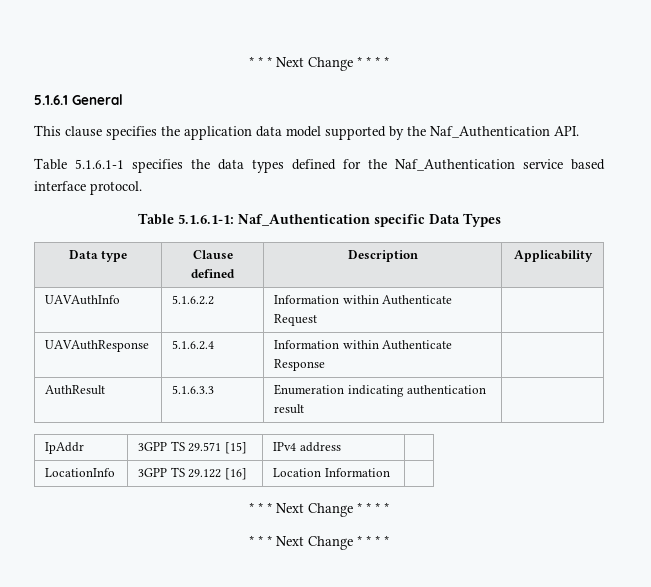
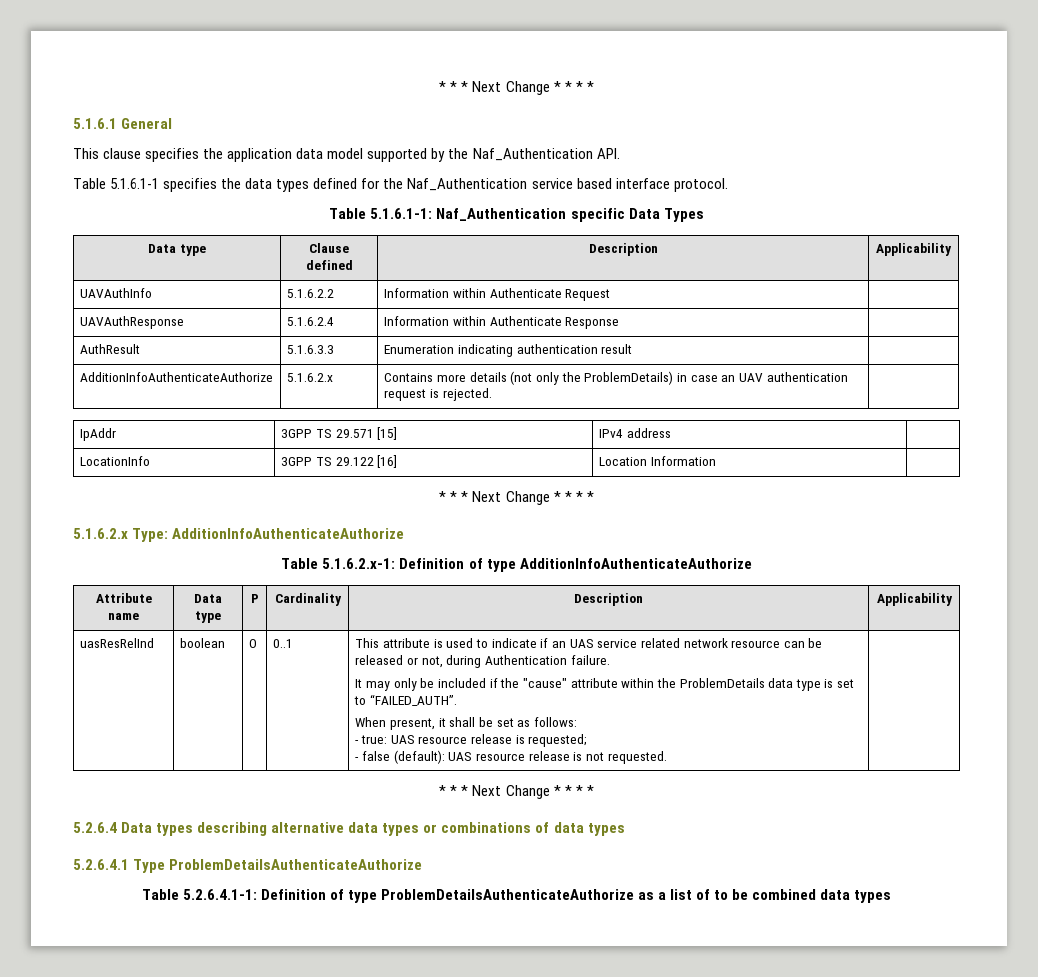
(305, 409) none -> [80,372,274,382] [287,373,334,382] [384,371,848,385] [384,388,492,401] // AdditionInfoAuthenticateAuthorize | 5.1.6.2.x | Contains more details (not only the ProblemDetails) in case an UAV authentication request is rejected. |
[249,535,389,550] // * * * Next Change * * * * -> [73,528,405,542] [281,558,752,572] [95,593,152,603] [108,613,139,620] [194,594,222,603] [195,611,221,623] [250,594,259,603] [274,593,342,606] [574,593,643,606] [876,593,953,606] [80,638,155,648] [180,638,226,648] [249,639,258,648] [273,639,294,648] [355,638,823,648] [355,655,610,668] [355,678,855,691] [354,694,458,706] [355,717,577,730] [355,734,588,747] [355,750,667,764] [439,785,594,799] [73,822,625,836] [73,859,423,873] [141,889,892,903] // 5.1.6.2.x Type: AdditionInfoAuthenticateAuthorize // Table 5.1.6.2.x-1: Definition of type AdditionInfoAuthenticateAuthorize // Attribute name | Data type | P | Cardinality | Description | Applicability // uasResRelInd | boolean | O | 0..1 | This attribute is used to indicate if an UAS service related network resource can be released or not, during Authentication failure. // It may only be included if the "cause" attribute within the ProblemDetails data type is set to “FAILED_AUTH”. // When present, it shall be set as follows: // - true: UAS resource release is requested; // - false (default): UAS resource release is not requested. | // * * * Next Change * * * * // 5.2.6.4 Data types describing alternative data types or combinations of data types // 5.2.6.4.1 Type ProblemDetailsAuthenticateAuthorize // Table 5.2.6.4.1-1: Definition of type ProblemDetailsAuthenticateAuthorize as a list of to be combined data types

